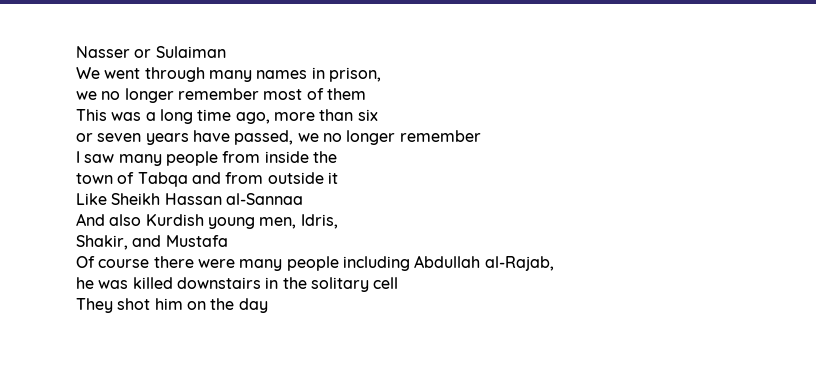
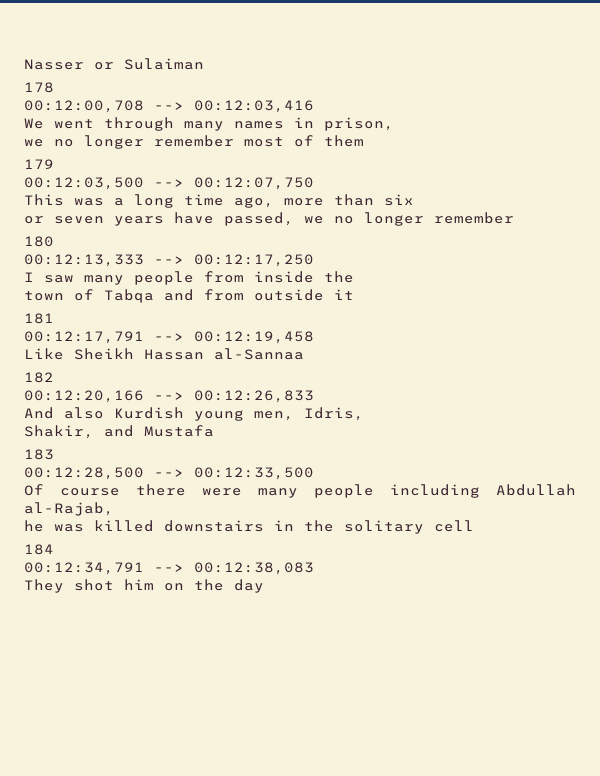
(226, 52) none -> [24,82,54,93] [24,100,314,113] // 178 // 00:12:00,708 --> 00:12:03,416
(366, 94) none -> [24,159,54,169] [24,177,314,190] // 179 // 00:12:03,500 --> 00:12:07,750
(481, 136) none -> [24,236,54,247] [24,254,314,267] // 180 // 00:12:13,333 --> 00:12:17,250
(338, 178) none -> [24,313,54,324] [24,331,314,344] // 181 // 00:12:17,791 --> 00:12:19,458
(303, 199) none -> [24,372,54,383] [24,390,314,403] // 182 // 00:12:20,166 --> 00:12:26,833
(228, 241) none -> [24,449,54,460] [24,467,314,480] // 183 // 00:12:28,500 --> 00:12:33,500
(399, 283) none -> [24,544,54,555] [24,562,314,575] // 184 // 00:12:34,791 --> 00:12:38,083

